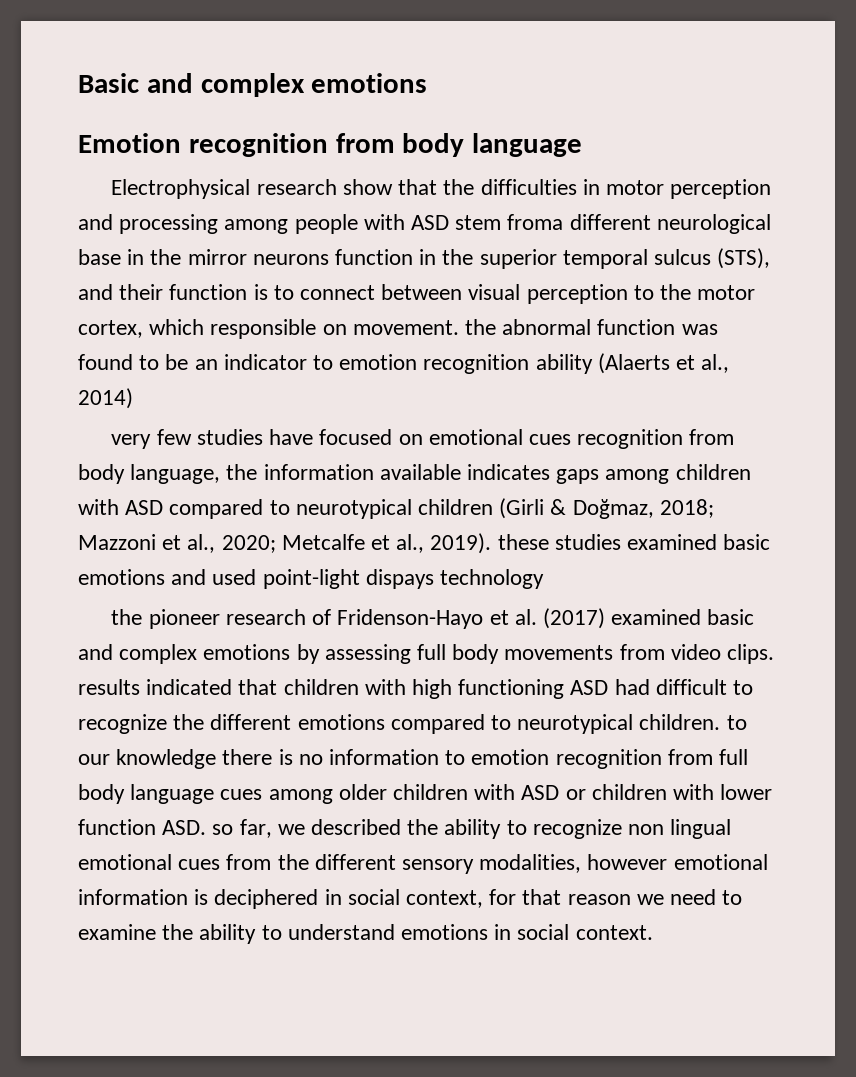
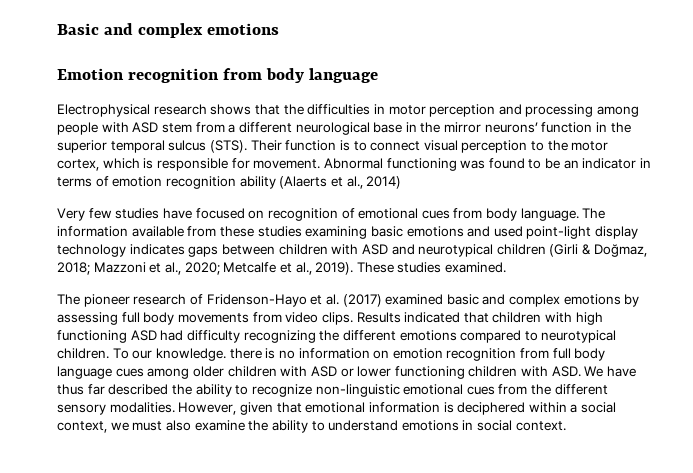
[342,179,393,195] show -> [210,104,252,115] shows
[507,214,564,230] froma -> [195,122,236,133] from a
[252,254,329,265] neurons -> [484,122,538,133] neurons’
[717,248,771,269] [78,284,164,300] (STS), and their -> [209,140,282,153] (STS). Their
[381,284,463,300] between -> (421, 146) none
[210,319,676,339] responsible on movement. the abnormal function -> [143,158,457,171] is responsible for movement. Abnormal functioning
[313,355,334,370] to -> [640,158,652,168] [57,176,109,187] in terms of
[111,434,152,449] very -> [57,208,85,221] Very
[428,429,735,449] [78,464,461,484] emotional cues recognition from body language, the information available -> [267,208,606,221] [57,226,639,239] [57,244,126,257] recognition of emotional cues from body language. The information available from these studies examining basic emotions and used point-light display technology
[605,464,751,484] [78,499,290,519] among children with ASD compared to -> [221,244,415,255] between children with ASD and
[497,534,771,550] [78,569,545,589] [111,609,143,625] these studies examined basic emotions and used point-light dispays technology // the -> [356,262,507,273] [57,294,80,305] These studies examined. // The
[78,679,140,695] results -> [356,312,401,323] Results
[655,679,754,695] [78,714,167,734] difficult to recognize -> [186,330,316,343] difficulty recognizing
[726,715,747,730] [78,749,217,769] to our knowledge -> [112,348,226,361] To our knowledge.
[445,750,466,765] to -> [373,350,390,359] on
[591,784,773,800] [78,819,305,838] children with lower function ASD. so far, we -> [357,366,637,379] [57,384,105,395] lower functioning children with ASD. We have thus far
[628,819,732,839] non lingual -> [315,384,400,397] non-linguistic
[479,854,768,873] [78,889,743,909] modalities, however emotional information is deciphered in social context, for that reason we need to -> [109,402,617,415] [57,420,191,433] modalities. However, given that emotional information is deciphered within a social context, we must also

